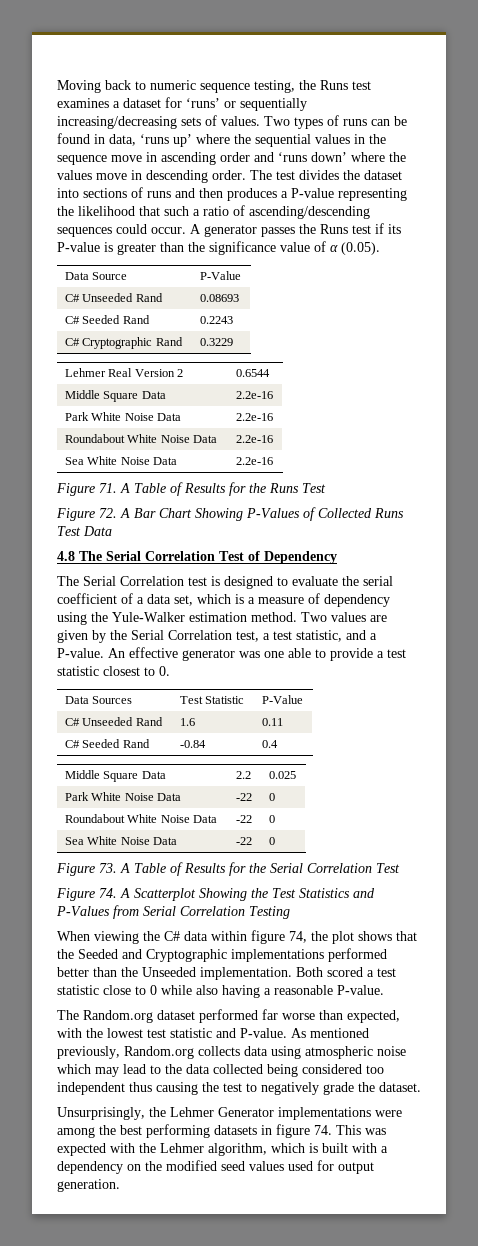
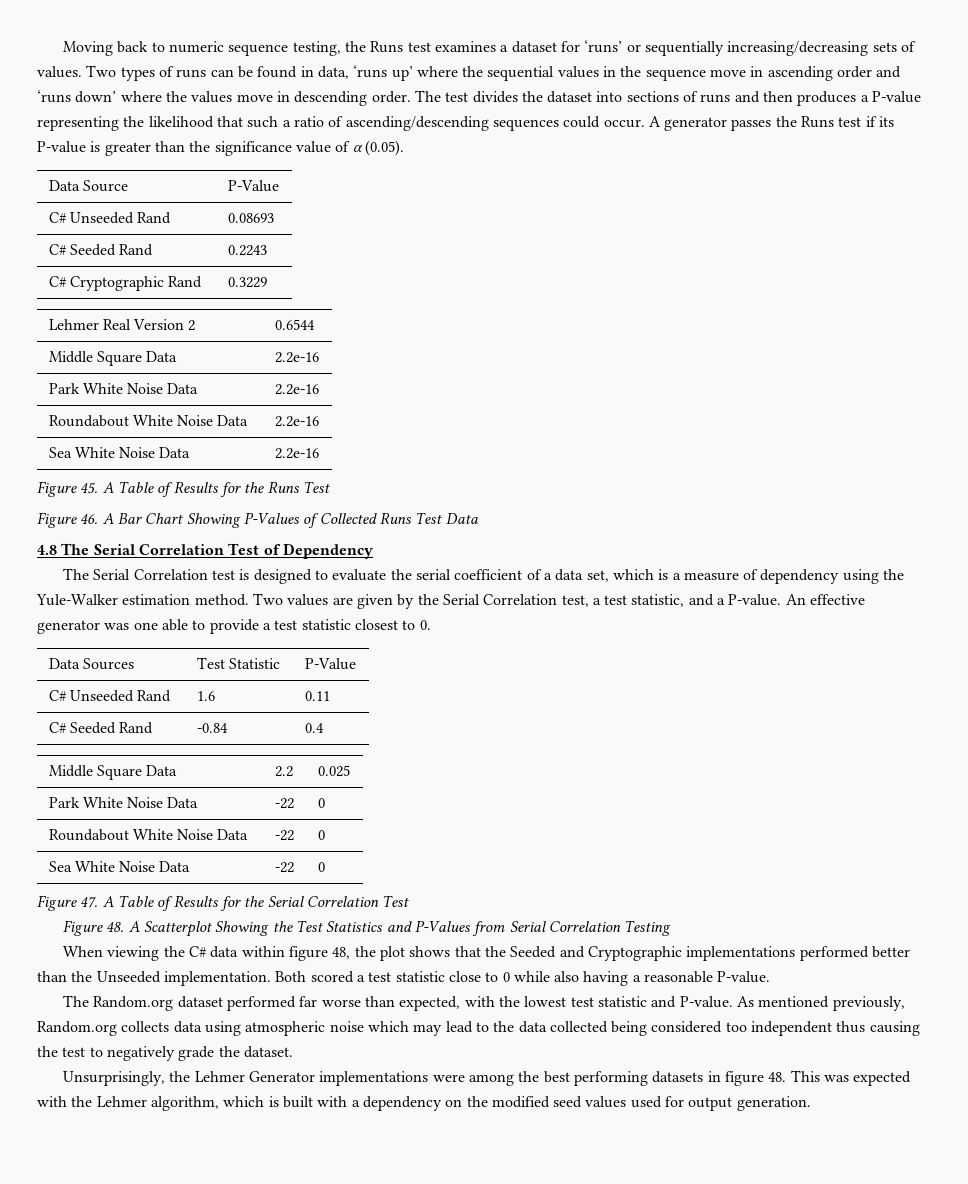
[99,483,117,493] 71. -> [80,483,99,494] 45.
[99,508,117,518] 72. -> [80,514,99,524] 46.
[99,863,117,873] 73. -> [80,897,99,908] 47.
[99,888,117,898] 74. -> [106,922,125,932] 48.
[289,931,307,943] 74, -> [332,947,351,959] 48,
[314,1125,332,1135] 74. -> [768,1072,787,1082] 48.

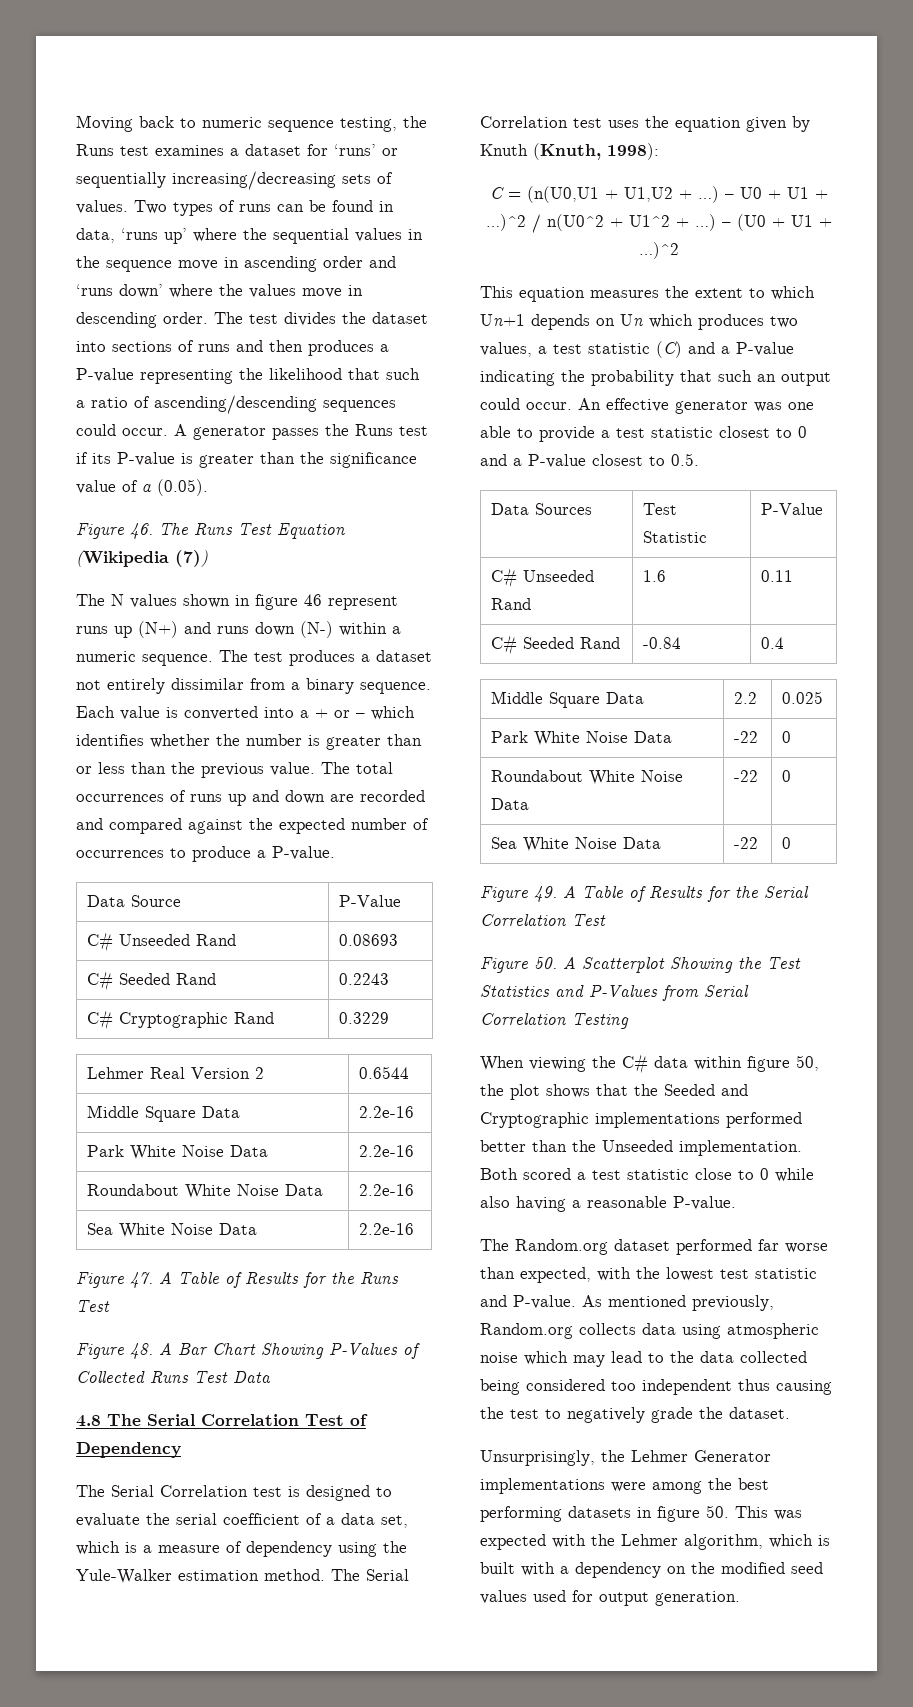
(404, 148) none -> [76,523,345,539] [76,550,208,567] [76,594,398,610] [76,621,401,638] [76,650,432,666] [76,678,431,694] [76,706,415,720] [76,734,422,750] [76,762,393,778] [76,790,425,806] [76,818,429,834] [76,846,335,862] // Figure 46. The Runs Test Equation (Wikipedia (7)) // The N values shown in figure 46 represent runs up (N+) and runs down (N-) within a numeric sequence. The test produces a dataset not entirely dissimilar from a binary sequence. Each value is converted into a + or – which identifies whether the number is greater than or less than the previous value. The total occurrences of runs up and down are recorded and compared against the expected number of occurrences to produce a P-value.
[80,483,99,494] 45. -> [130,1272,153,1288] 47.
[80,514,99,524] 46. -> [130,1343,153,1359] 48.
[252,593,782,609] Two values are given by the Serial Correlation test, a test statistic, and a P-value. -> [331,1569,409,1581] [480,116,810,132] [480,143,659,160] [489,186,828,203] [485,214,832,233] [638,242,679,259] [480,286,815,302] [480,314,798,330] [480,341,794,358] [480,370,831,386] [480,398,572,410] The Serial Correlation test uses the equation given by Knuth (Knuth, 1998): // C = (n(U0,U1 + U1,U2 + …) – U0 + U1 + …)^2 / n(U0^2 + U1^2 + …) – (U0 + U1 + …)^2 // This equation measures the extent to which Un+1 depends on Un which produces two values, a test statistic (C) and a P-value indicating the probability that such an output could occur.
[419,620,431,630] 0. -> [798,426,807,438] [480,453,699,468] 0 and a P-value closest to 0.5.
[80,897,99,908] 47. -> [534,886,557,902] 49.
[106,922,125,932] 48. -> [534,957,557,969] 50.
[332,947,351,959] 48, -> [796,1055,819,1071] 50,
[768,1072,787,1082] 48. -> [706,1505,729,1518] 50.

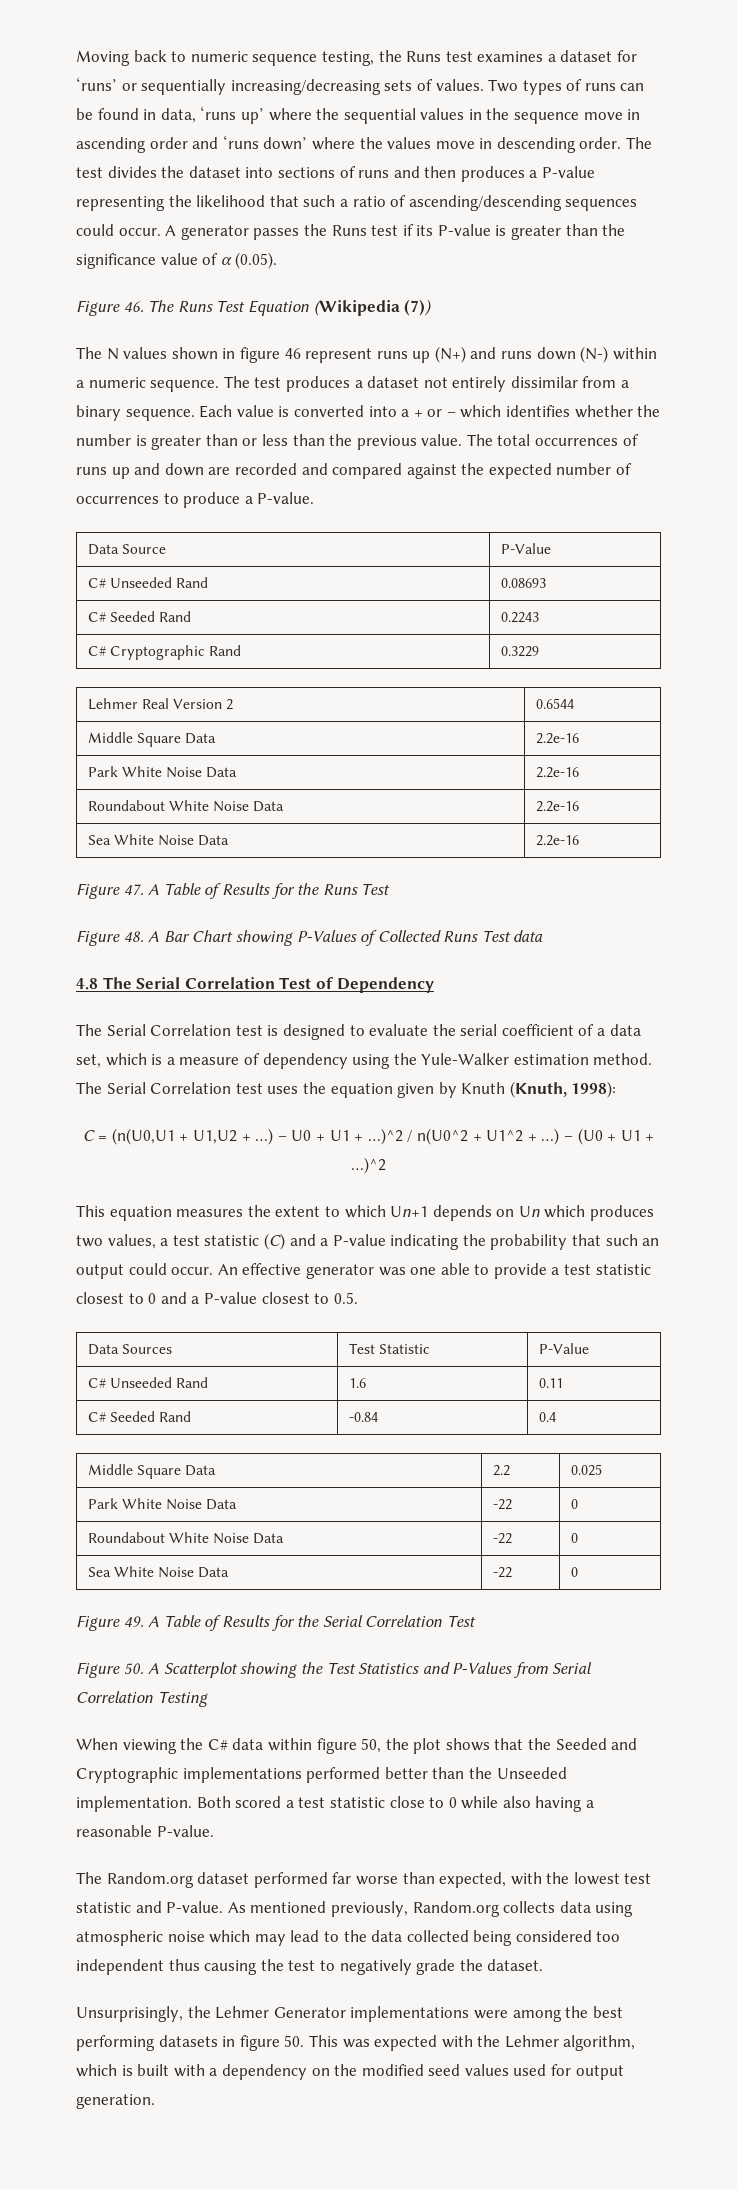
[261,1343,324,1359] Showing -> [235,930,293,946] showing
[233,1371,271,1383] Data -> [513,930,544,942] data
[670,957,733,973] Showing -> [240,1662,298,1678] showing

